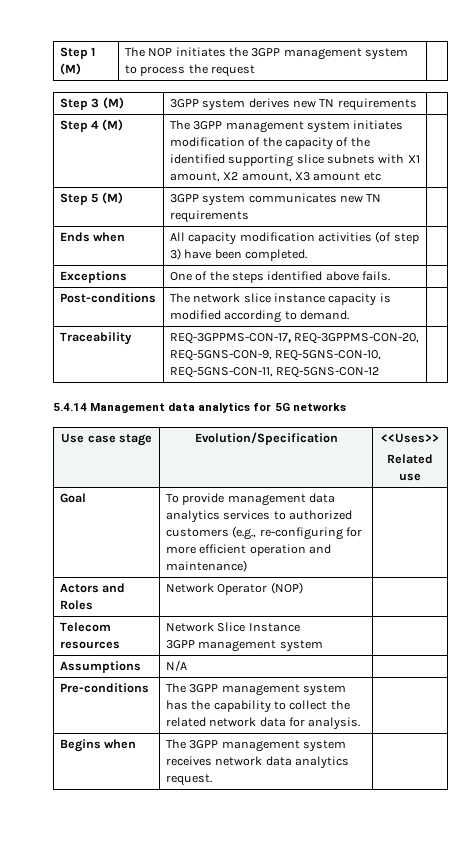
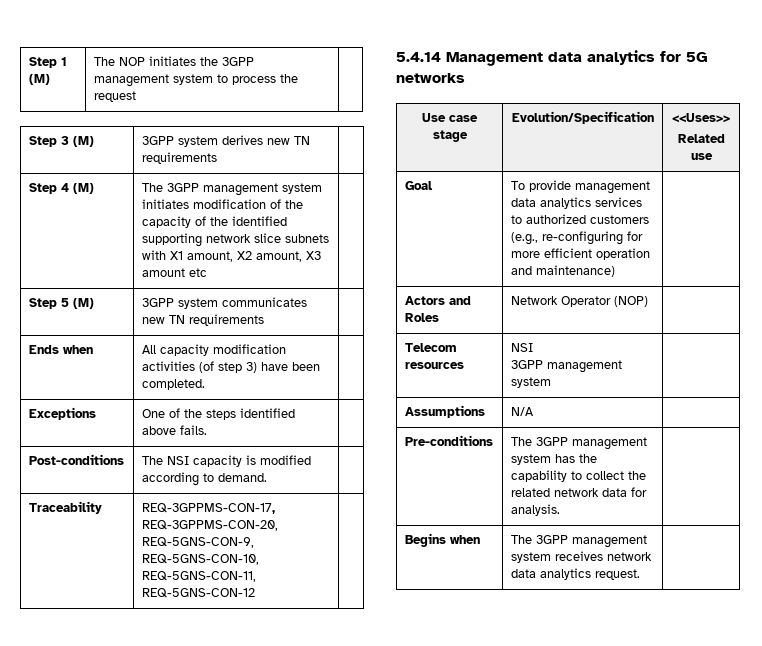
(294, 160) none -> [205,234,251,243] network
[193,293,326,303] network slice instance -> [166,456,189,465] NSI
[165,622,300,632] Network Slice Instance -> [510,343,533,352] NSI

